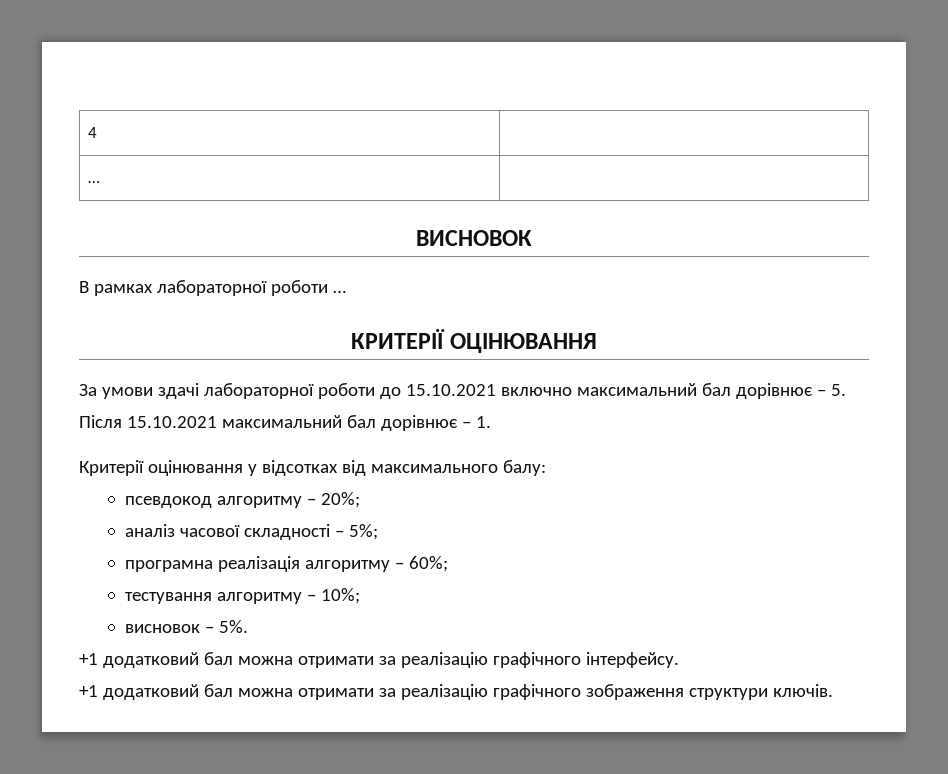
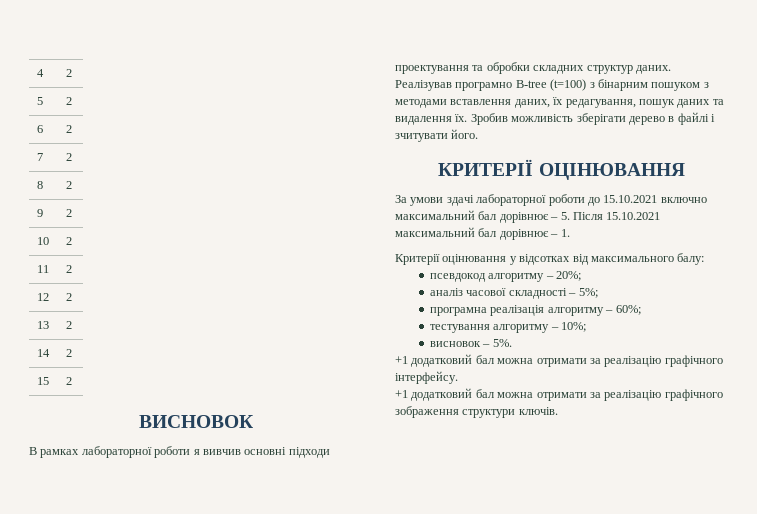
[87,181,100,183] // … | -> [66,69,73,77] [37,97,44,105] [66,97,73,105] [37,125,44,133] [66,125,73,133] [37,153,44,161] [66,153,73,161] [37,181,44,189] [66,181,73,189] [37,209,44,217] [66,209,73,217] [37,237,50,245] [66,237,73,245] [37,265,50,273] [66,265,73,273] [37,293,50,301] [66,293,73,301] [37,321,50,329] [66,321,73,329] [37,349,51,357] [66,349,73,357] [37,377,50,385] [66,377,73,385] 2 // 5 | 2 // 6 | 2 // 7 | 2 // 8 | 2 // 9 | 2 // 10 | 2 // 11 | 2 // 12 | 2 // 13 | 2 // 14 | 2 // 15 | 2
[332,290,346,293] … -> [193,447,330,458] [395,62,671,74] [395,79,709,91] [395,97,724,108] [395,112,715,125] [395,129,479,142] я вивчив основні підходи проектування та обробки складних структур даних. Реалізував програмно B-tree (t=100) з бінарним пошуком з методами вставлення даних, їх редагування, пошук даних та видалення їх. Зробив можливість зберігати дерево в файлі і зчитувати його.

